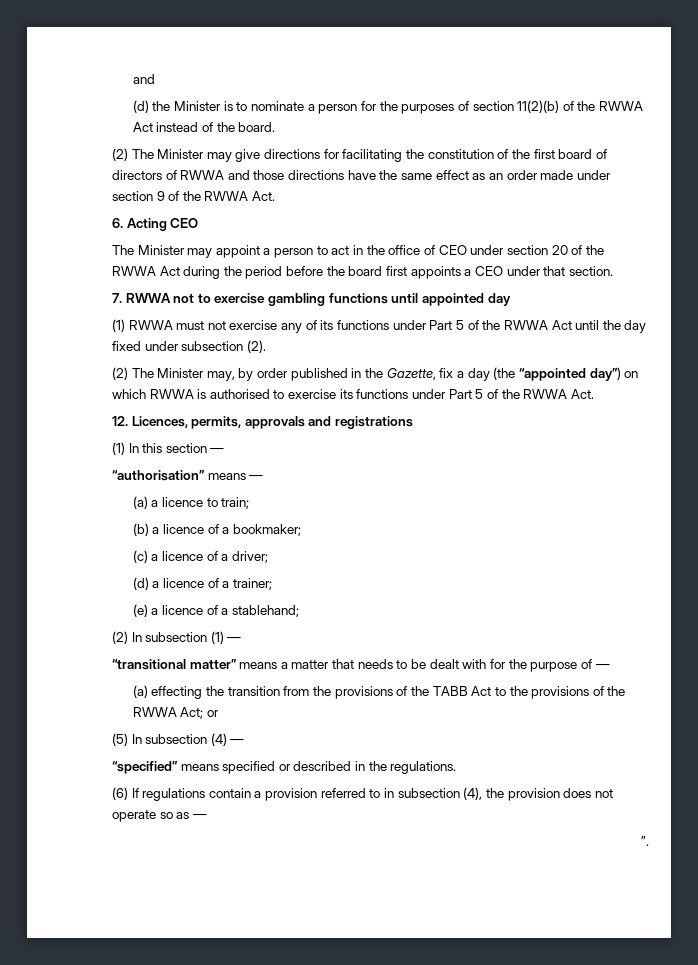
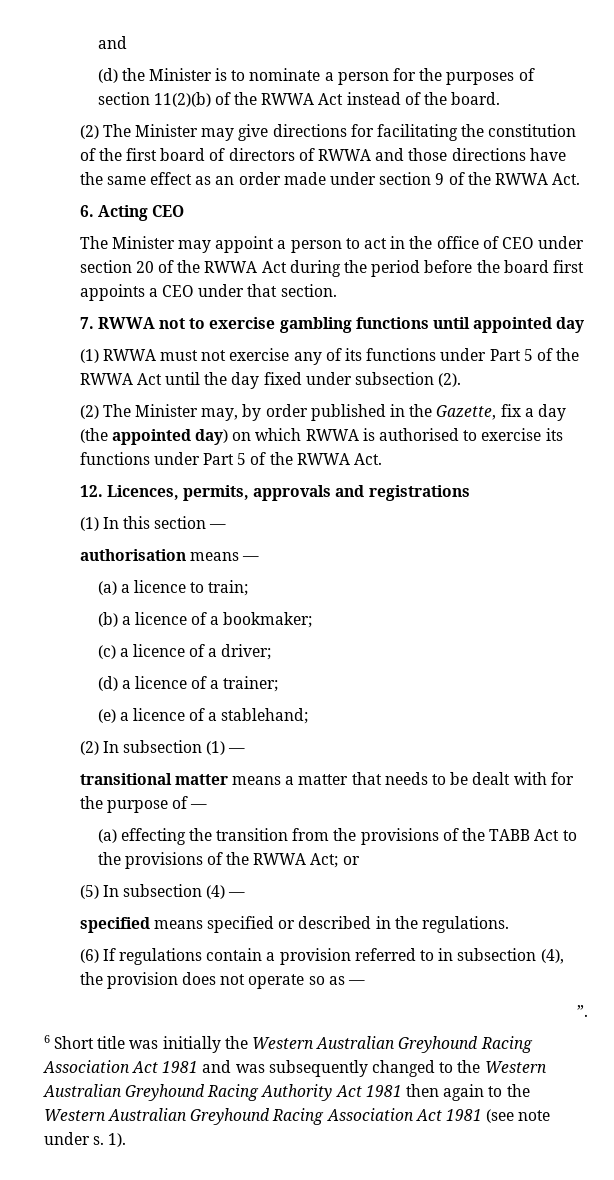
[518,367,621,381] “appointed day”) -> [111,429,229,445] appointed day)
[111,470,205,481] “authorisation” -> [79,549,186,561] authorisation
[111,659,237,670] “transitional matter” -> [79,773,228,785] transitional matter
[111,761,178,774] “specified” -> [79,917,150,933] specified
(649, 841) none -> [43,1035,533,1053] [42,1060,547,1077] [42,1084,530,1101] [43,1108,551,1125] [43,1132,127,1147] // 6 Short title was initially the Western Australian Greyhound Racing Association Act 1981 and was subsequently changed to the Western Australian Greyhound Racing Authority Act 1981 then again to the Western Australian Greyhound Racing Association Act 1981 (see note under s. 1).

